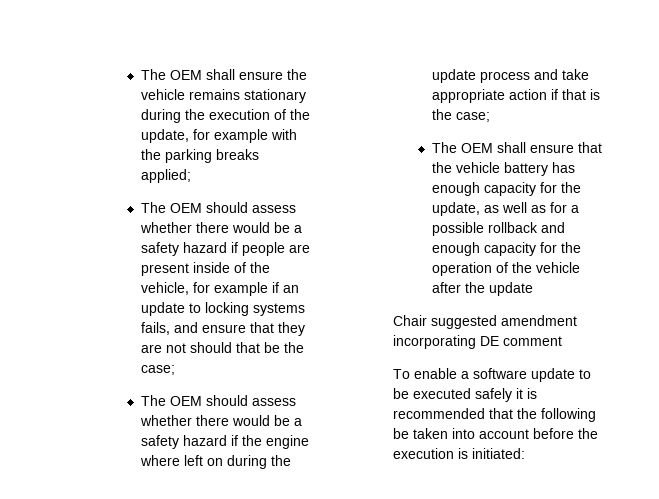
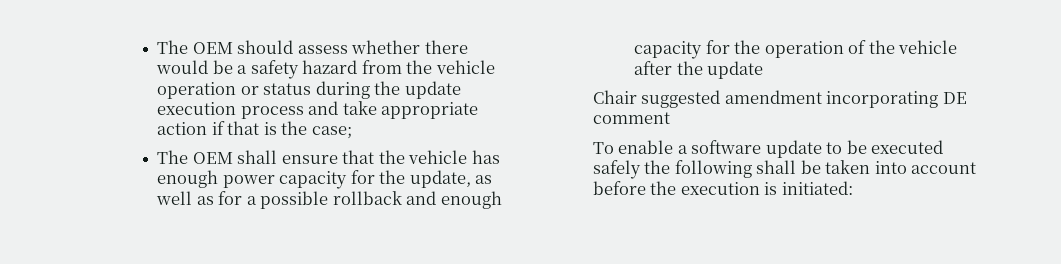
[140,69,307,80] [140,89,306,103] [140,109,310,123] [140,129,297,143] [140,149,259,163] [140,169,191,183] [140,202,296,213] [139,222,302,233] [140,242,310,256] [140,262,270,276] [140,282,299,296] [140,302,305,316] [140,322,305,336] [140,342,304,353] [140,365,175,375] [140,395,296,406] [139,415,302,426] [140,435,309,449] [139,455,223,466] The OEM shall ensure the vehicle remains stationary during the execution of the update, for example with the parking breaks applied; // The OEM should assess whether there would be a safety hazard if people are present inside of the vehicle, for example if an update to locking systems fails, and ensure that they are not should that be the case; // The OEM should assess whether there would be a safety hazard if the engine where left on -> [157,40,468,54] [156,60,495,79] [157,82,312,99] The OEM should assess whether there would be a safety hazard from the vehicle operation or status
(476, 76) none -> [157,102,237,115] execution
[503,162,548,176] battery -> (468, 157) none
(480, 189) none -> [222,175,275,188] power
[515,388,537,399] [392,408,513,419] it is recommended that -> (641, 169) none
(596, 415) none -> [756,160,797,174] shall

